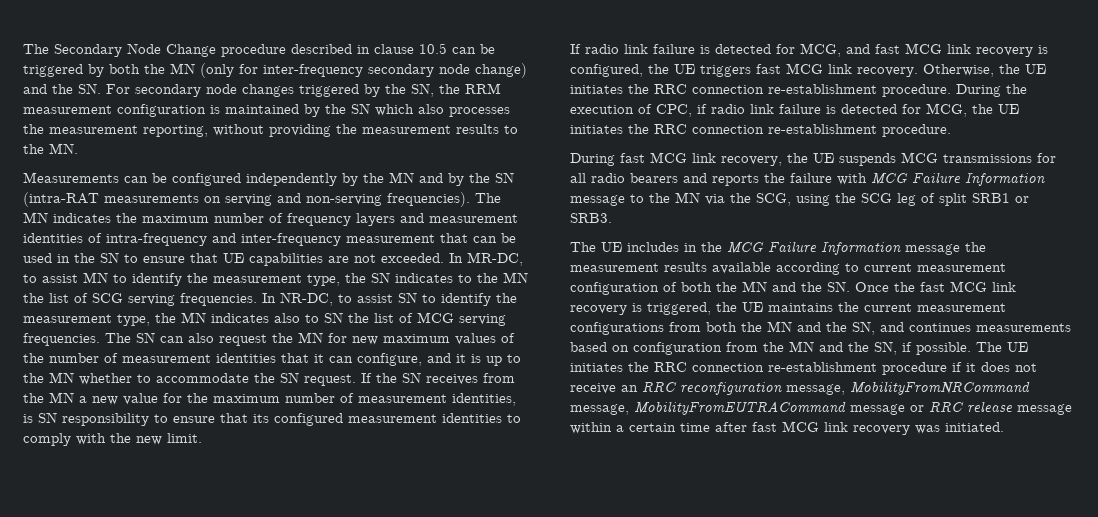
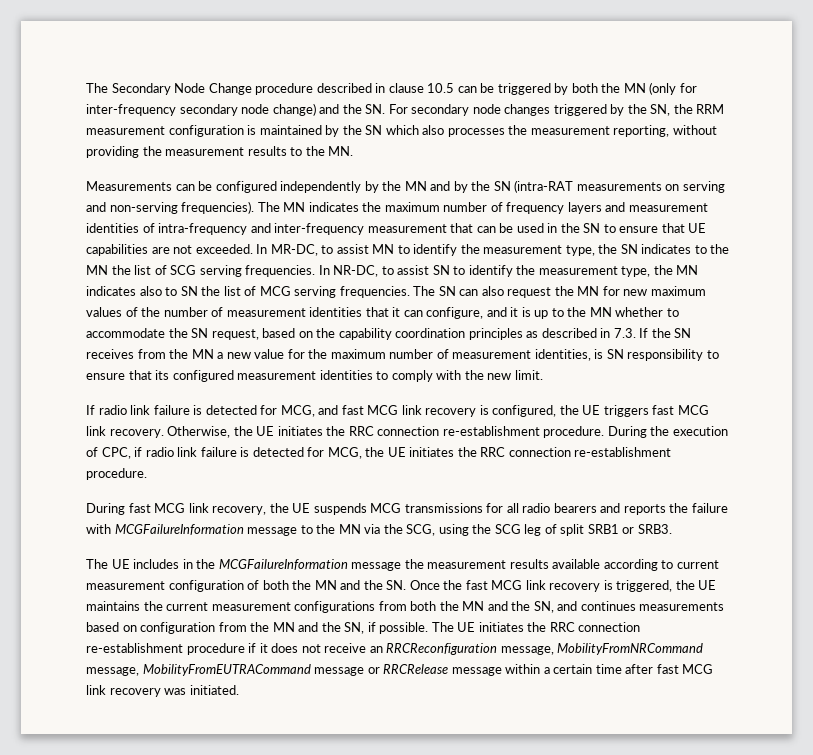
[304,374,356,386] request. -> [211,328,636,340] request, based on the capability coordination principles as described in 7.3.
[871,172,1045,186] MCG Failure Information -> [114,524,244,535] MCGFailureInformation
[727,241,901,255] MCG Failure Information -> [218,559,348,570] MCGFailureInformation
[642,382,782,395] RRC reconfiguration -> [386,643,498,655] RRCReconfiguration
[929,401,1013,412] RRC release -> [383,664,449,674] RRCRelease

